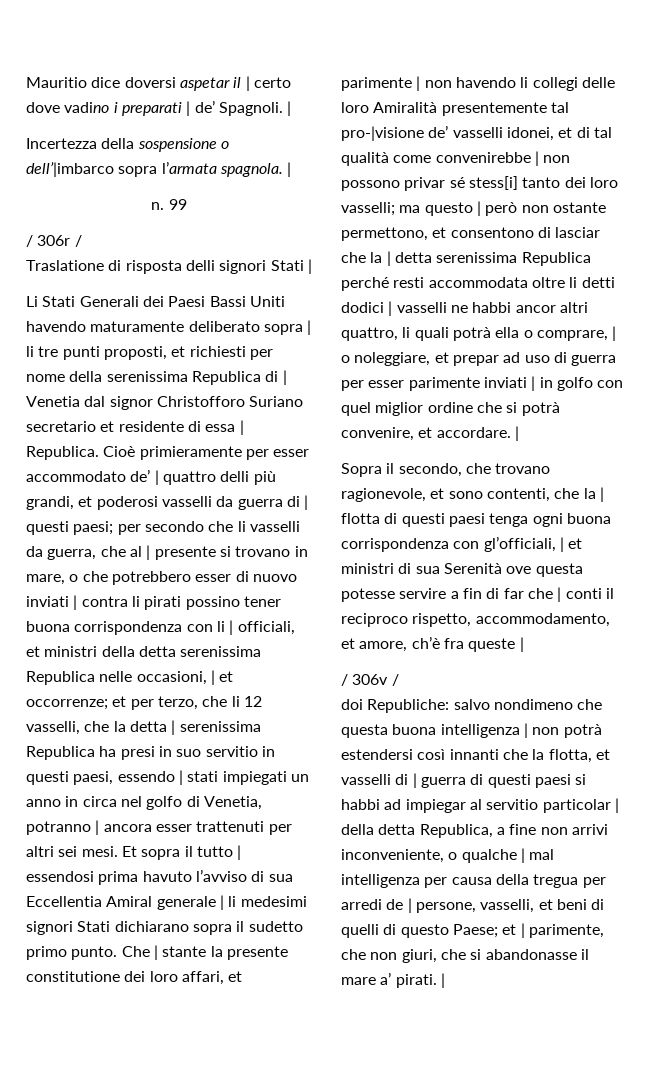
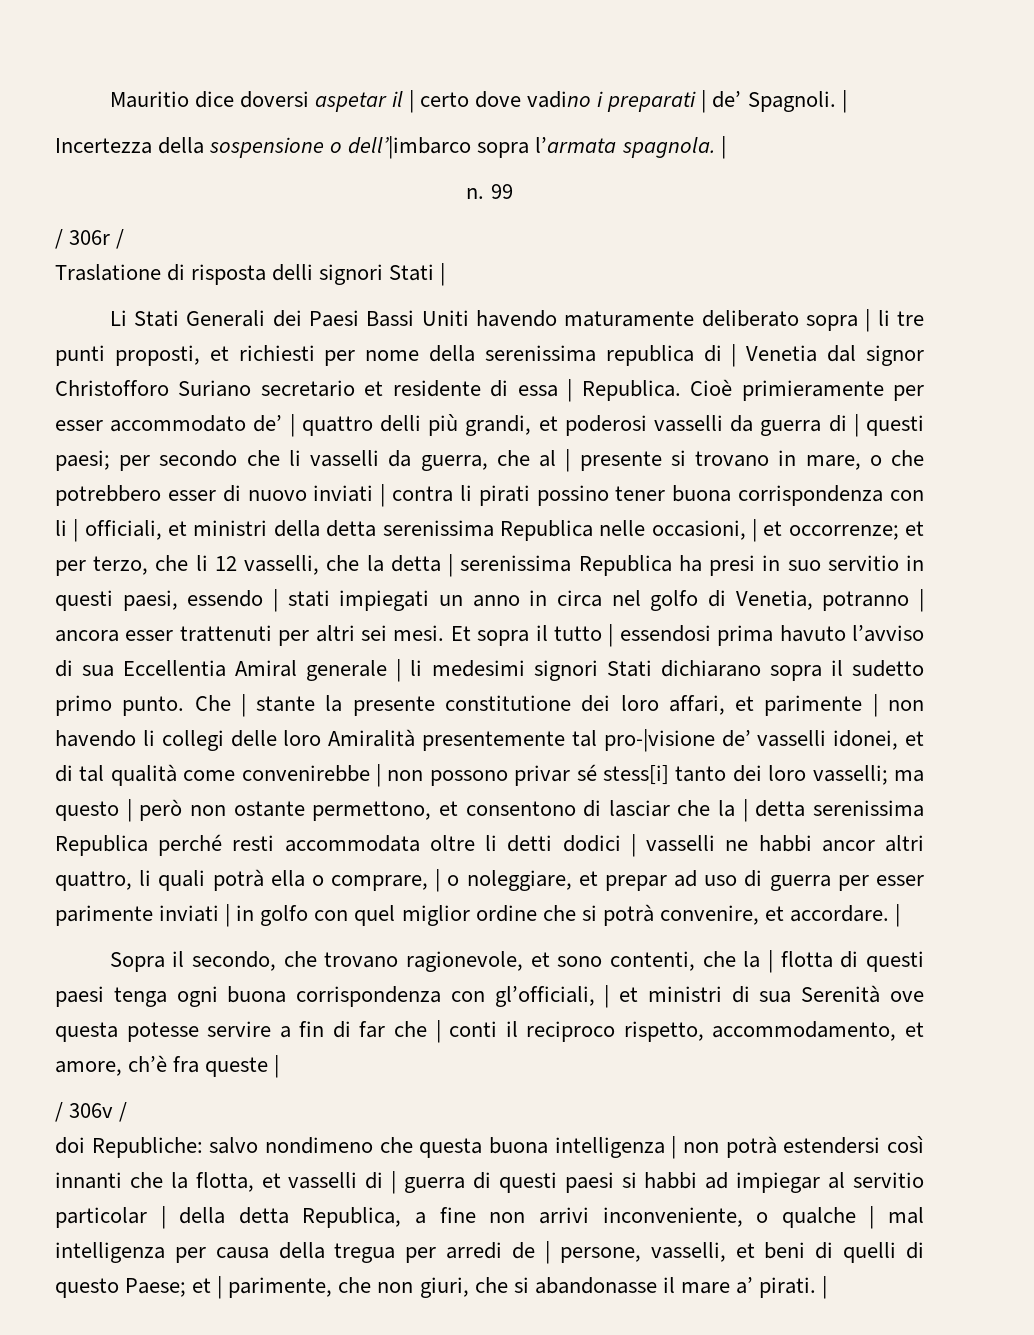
[191,371,261,385] Republica -> [605,345,694,366] republica

